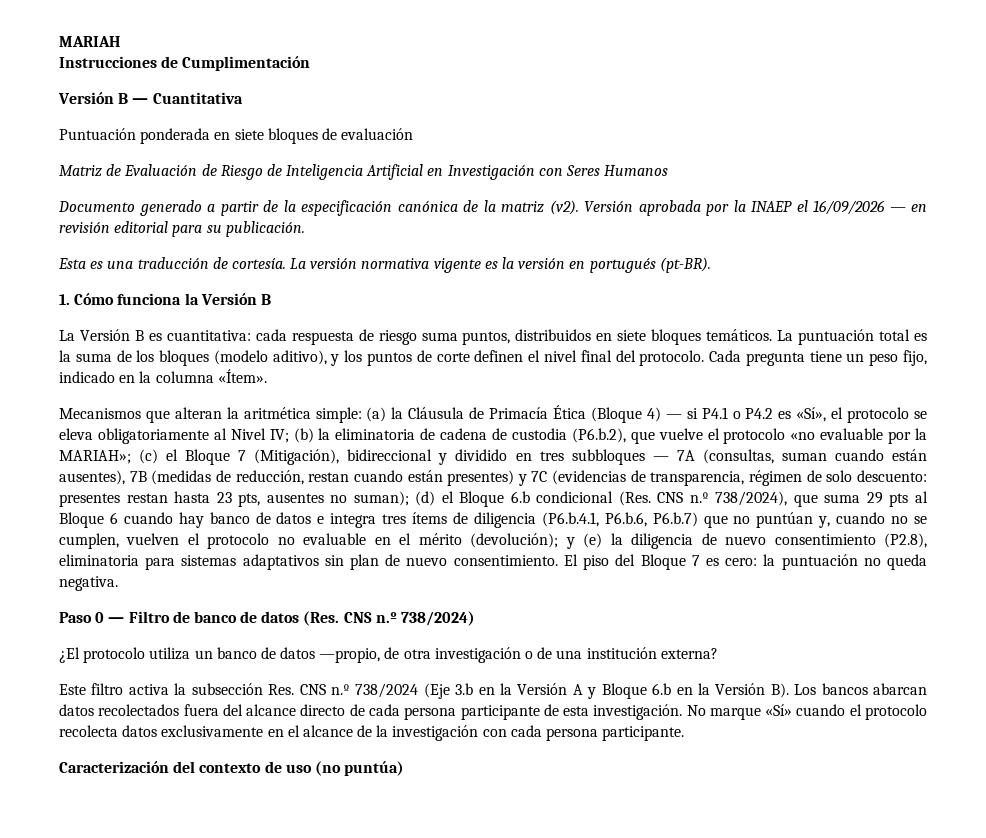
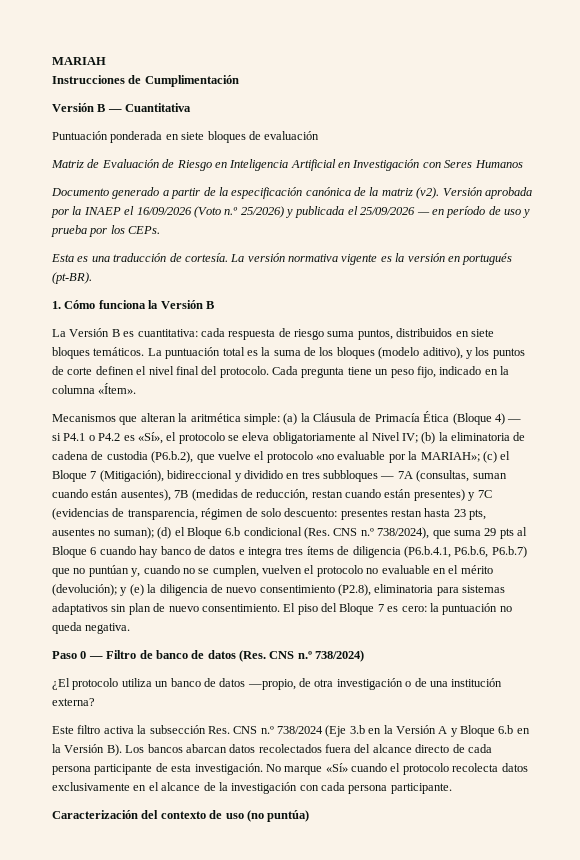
[266,164,282,176] de -> [214,162,227,168] en
[889,204,927,212] [59,221,305,237] — en revisión editorial para su publicación. -> [193,206,531,218] [51,225,161,237] (Voto n.º 25/2026) y publicada el 25/09/2026 — en período de uso y prueba por los CEPs.

